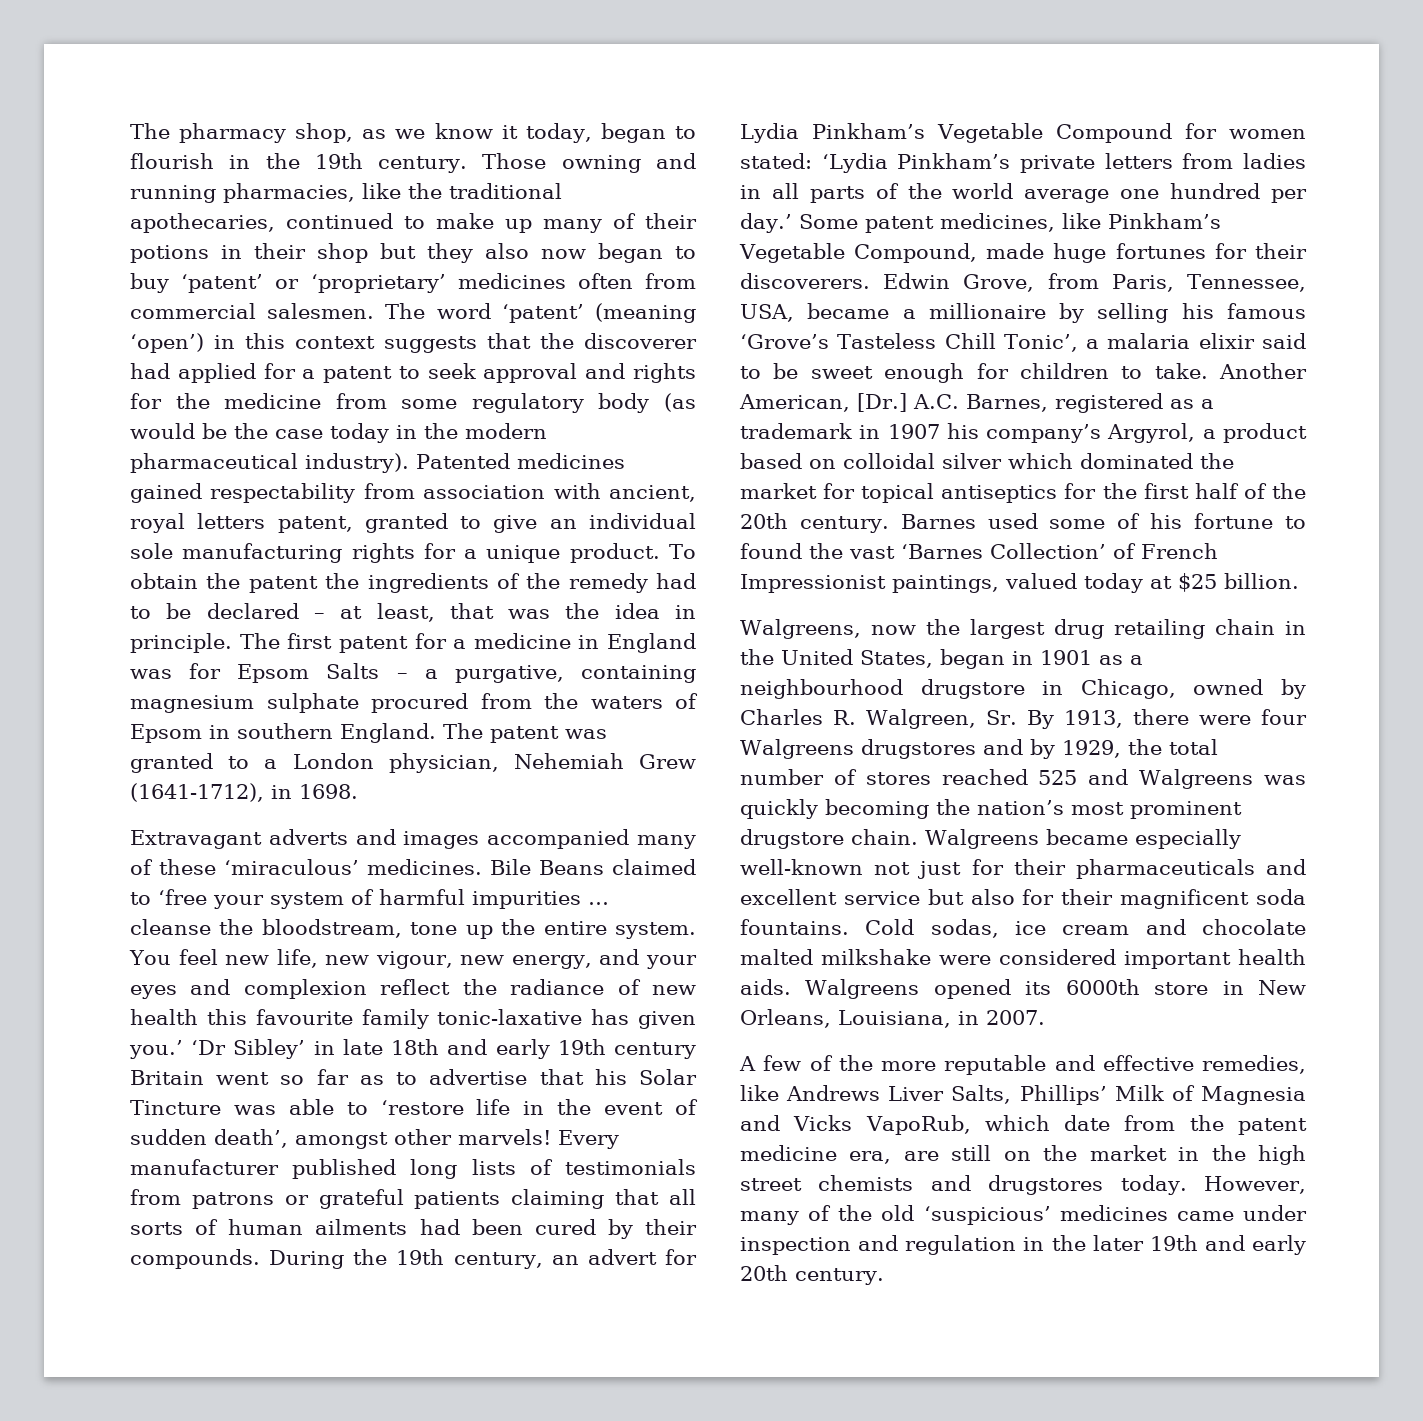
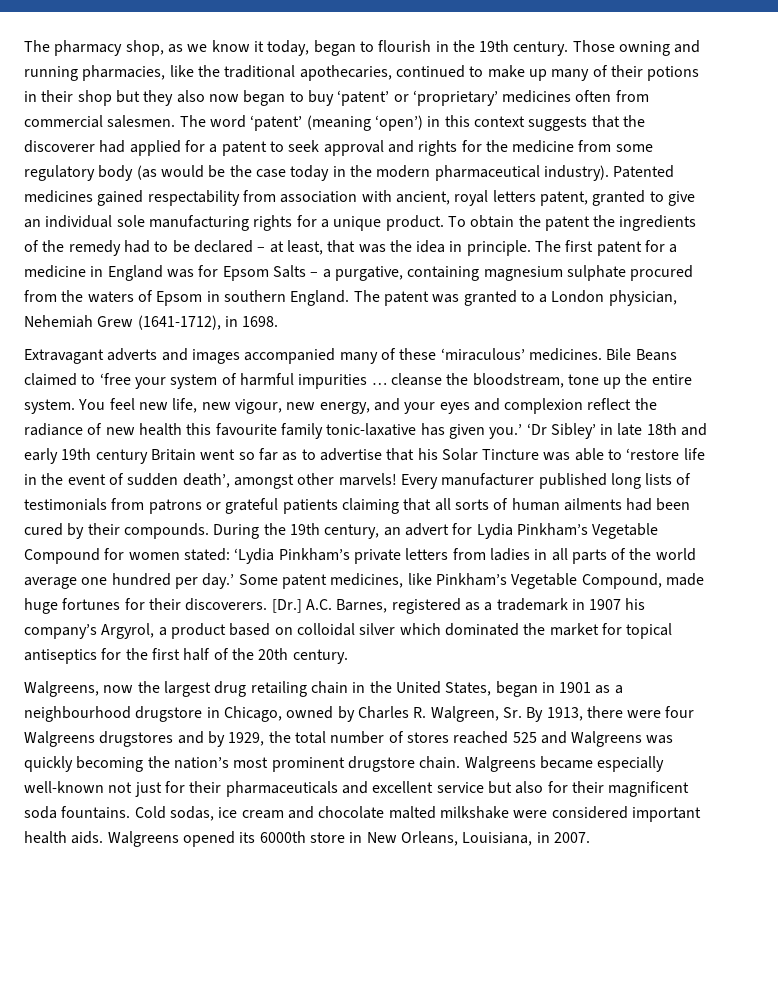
[883,273,1307,292] [740,303,1306,323] [740,333,1306,352] [740,363,1307,383] [739,394,850,412] Edwin Grove, from Paris, Tennessee, USA, became a millionaire by selling his famous ‘Grove’s Tasteless Chill Tonic’, a malaria elixir said to be sweet enough for children to take. Another American, -> (268, 604) none
[900,513,1306,529] [740,543,1218,559] [740,573,1299,593] Barnes used some of his fortune to found the vast ‘Barnes Collection’ of French Impressionist paintings, valued today at $25 billion. -> (348, 656) none
[739,1055,1306,1075] [740,1085,1306,1105] [740,1115,1307,1135] [740,1145,1306,1165] [740,1175,1307,1195] [740,1205,1307,1225] [740,1235,1306,1255] [740,1265,884,1285] // A few of the more reputable and effective remedies, like Andrews Liver Salts, Phillips’ Milk of Magnesia and Vicks VapoRub, which date from the patent medicine era, are still on the market in the high street chemists and drugstores today. However, many of the old ‘suspicious’ medicines came under inspection and regulation in the later 19th and early 20th century. -> (590, 837) none

